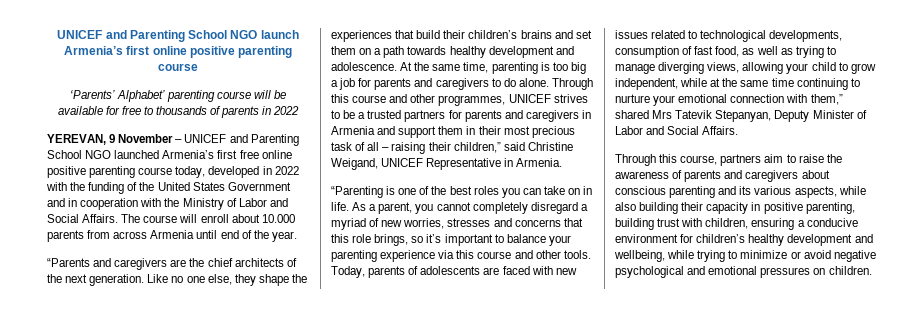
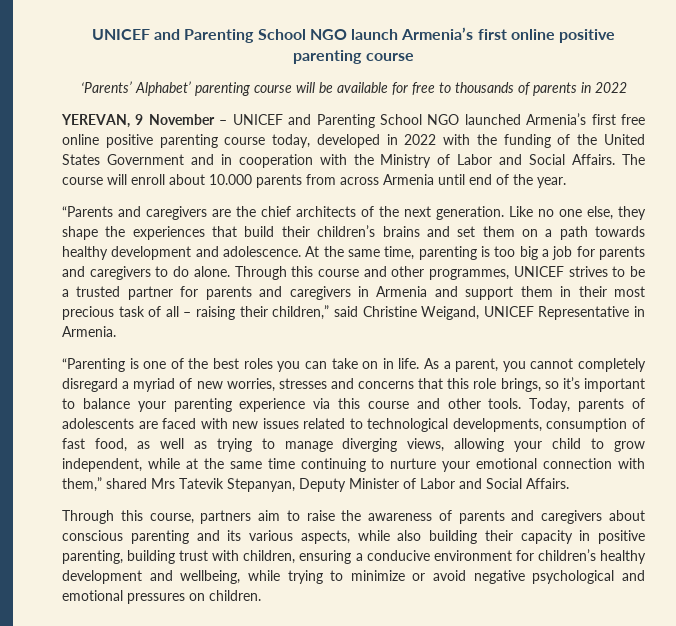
[404,110,446,122] partners -> [127,286,173,300] partner

